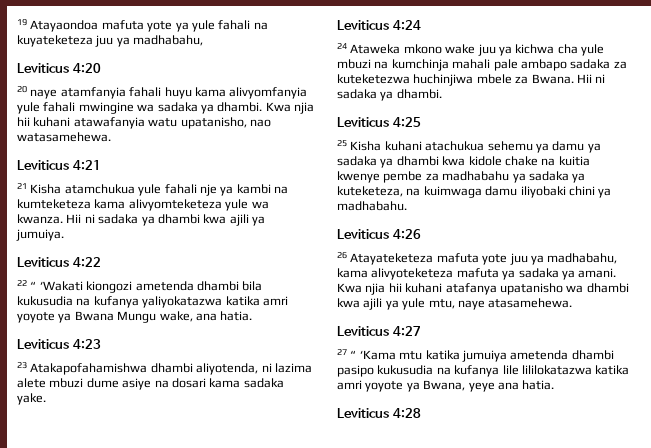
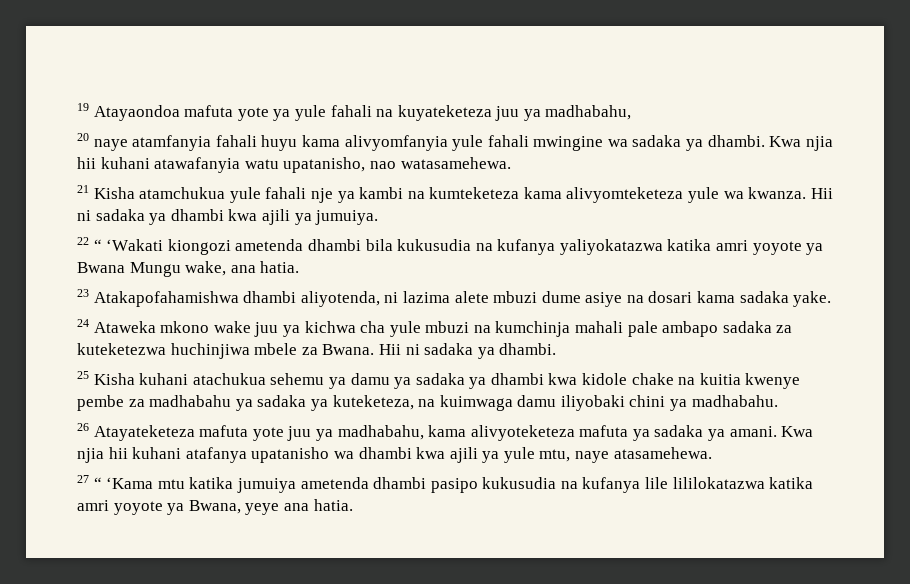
[17,63,101,73] // Leviticus 4:20 -> (632, 112) none
[17,160,101,170] // Leviticus 4:21 -> (511, 163) none
[17,257,101,267] // Leviticus 4:22 -> (379, 217) none
[17,339,101,349] // Leviticus 4:23 -> (300, 267) none
[337,20,421,30] // Leviticus 4:24 -> (832, 299) none
[337,117,421,127] // Leviticus 4:25 -> (557, 349) none
[337,229,421,239] // Leviticus 4:26 -> (778, 401) none
[337,326,421,336] // Leviticus 4:27 -> (712, 453) none
[337,408,421,418] // Leviticus 4:28 -> (353, 505) none

